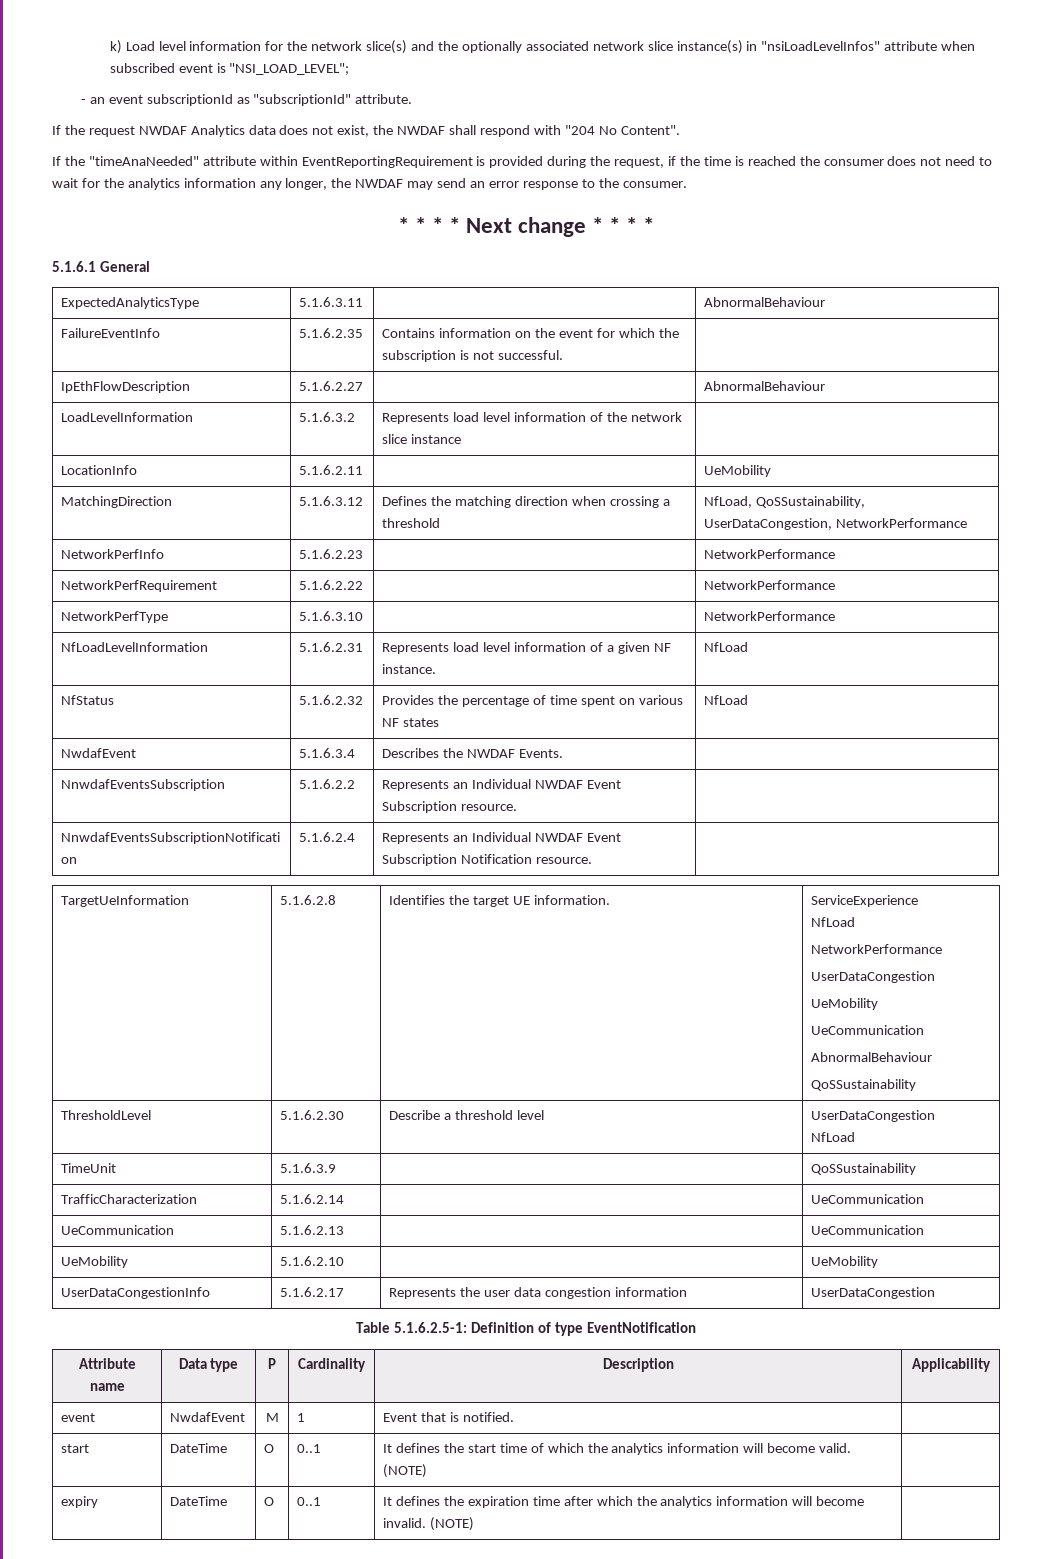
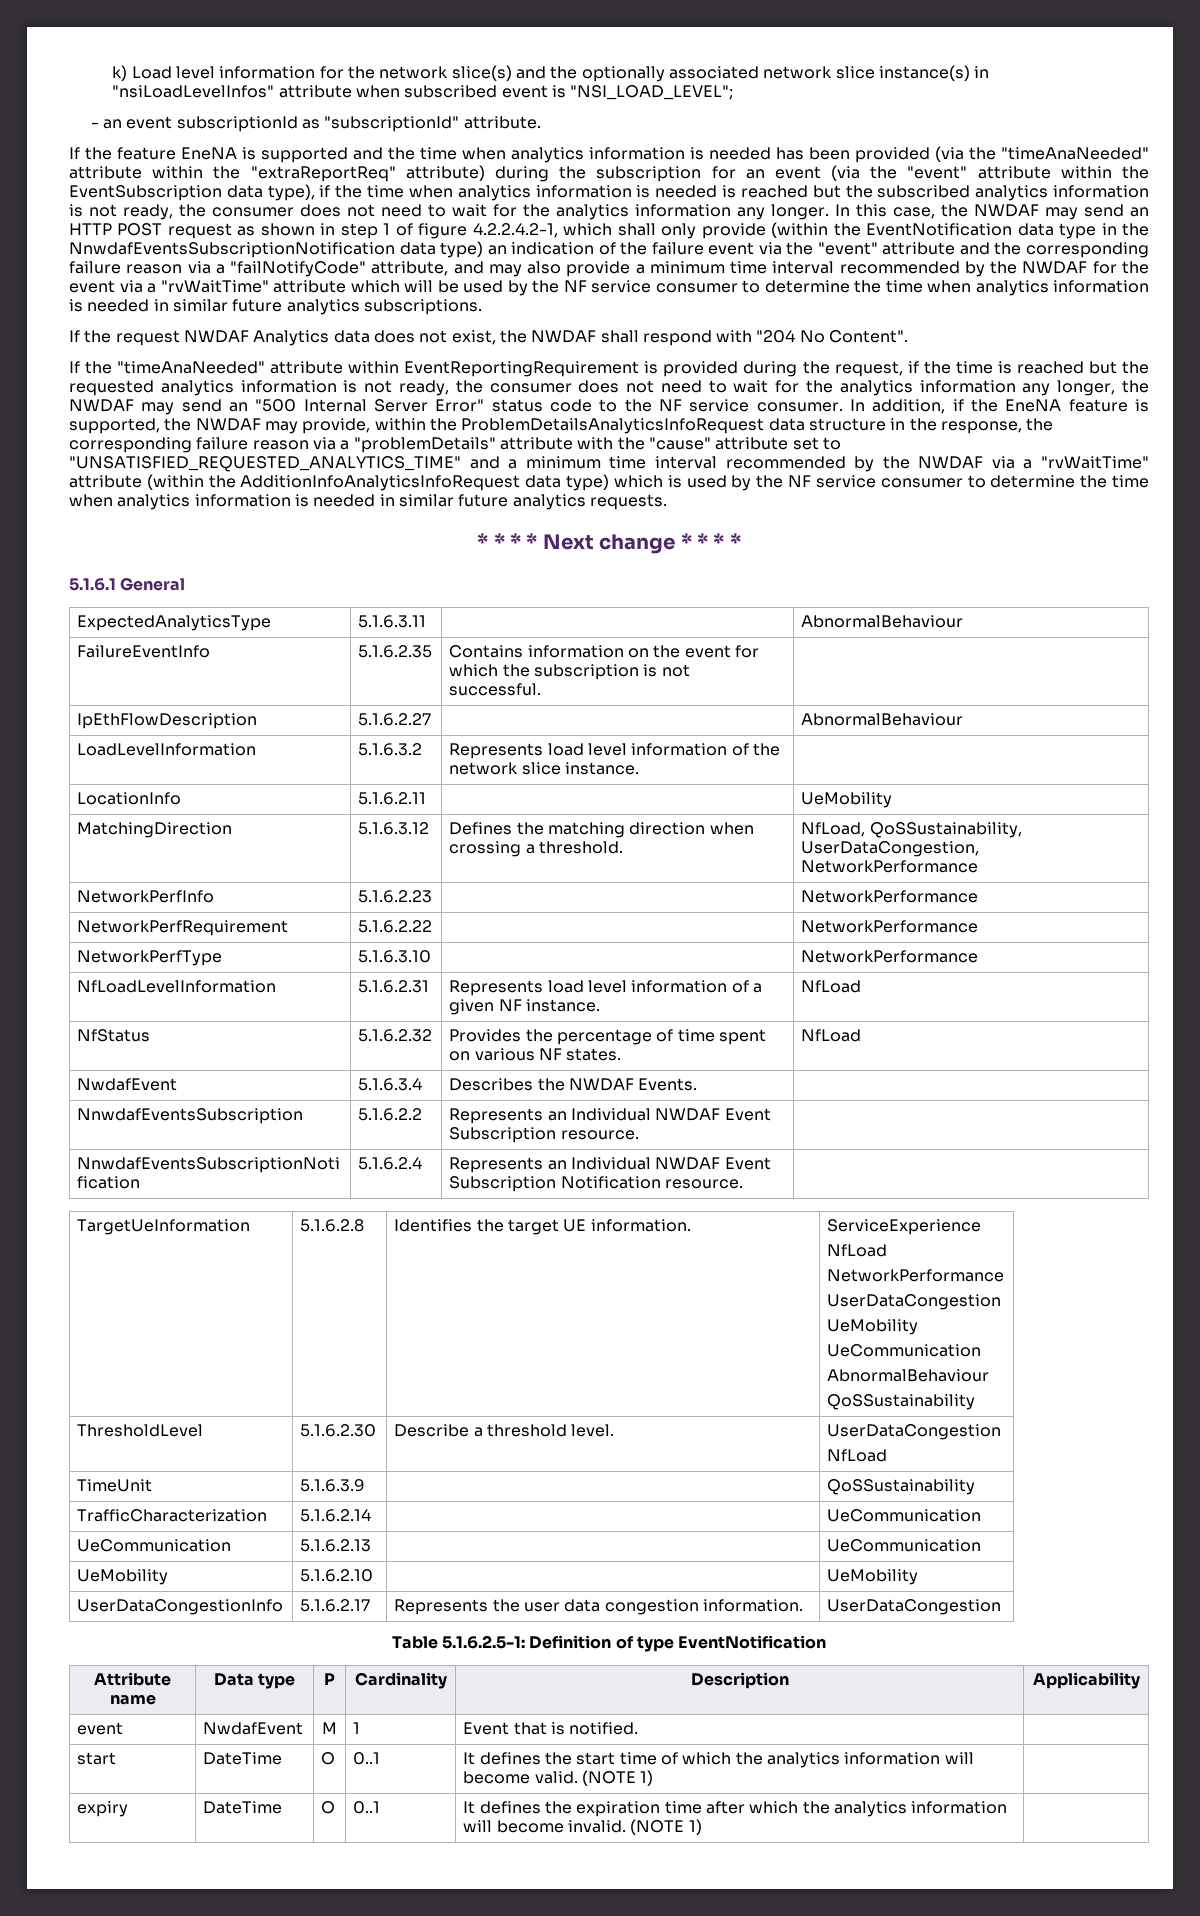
(413, 99) none -> [69,146,1149,163] [69,165,1149,182] [69,184,1150,201] [69,204,1149,220] [69,222,1149,239] [69,241,1149,258] [69,261,1150,277] [69,280,1149,296] [69,299,482,315] // If the feature EneNA is supported and the time when analytics information is needed has been provided (via the "timeAnaNeeded" attribute within the "extraReportReq" attribute) during the subscription for an event (via the "event" attribute within the EventSubscription data type), if the time when analytics information is needed is reached but the subscribed analytics information is not ready, the consumer does not need to wait for the analytics information any longer. In this case, the NWDAF may send an HTTP POST request as shown in step 1 of figure 4.2.2.4.2-1, which shall only provide (within the EventNotification data type in the NnwdafEventsSubscriptionNotification data type) an indication of the failure event via the "event" attribute and the corresponding failure reason via a "failNotifyCode" attribute, and may also provide a minimum time interval recommended by the NWDAF for the event via a "rvWaitTime" attribute which will be used by the NF service consumer to determine the time when analytics information is needed in similar future analytics subscriptions.
(796, 161) none -> [1088,361,1149,374] [69,380,449,396] but the requested analytics information is not ready,
[488,178,687,190] error response to the consumer. -> [255,399,1150,414] [69,418,1054,434] [69,437,841,453] [69,456,1150,472] [69,474,1150,491] [69,494,667,510] "500 Internal Server Error" status code to the NF service consumer. In addition, if the EneNA feature is supported, the NWDAF may provide, within the ProblemDetailsAnalyticsInfoRequest data structure in the response, the corresponding failure reason via a "problemDetails" attribute with the "cause" attribute set to "UNSATISFIED_REQUESTED_ANALYTICS_TIME" and a minimum time interval recommended by the NWDAF via a "rvWaitTime" attribute (within the AdditionInfoAnalyticsInfoRequest data type) which is used by the NF service consumer to determine the time when analytics information is needed in similar future analytics requests.
[411,434,462,444] instance -> [564,762,639,775] instance.
[382,518,441,528] threshold -> [538,841,623,854] threshold.
[403,718,440,727] states -> [566,1048,622,1061] states.
[516,1110,544,1120] level -> [571,1424,615,1437] level.
[614,1287,687,1297] information -> [702,1599,803,1612] information.
[383,1464,428,1478] (NOTE) -> [581,1770,654,1786] (NOTE 1)
[430,1517,475,1531] (NOTE) -> [630,1819,702,1835] (NOTE 1)

